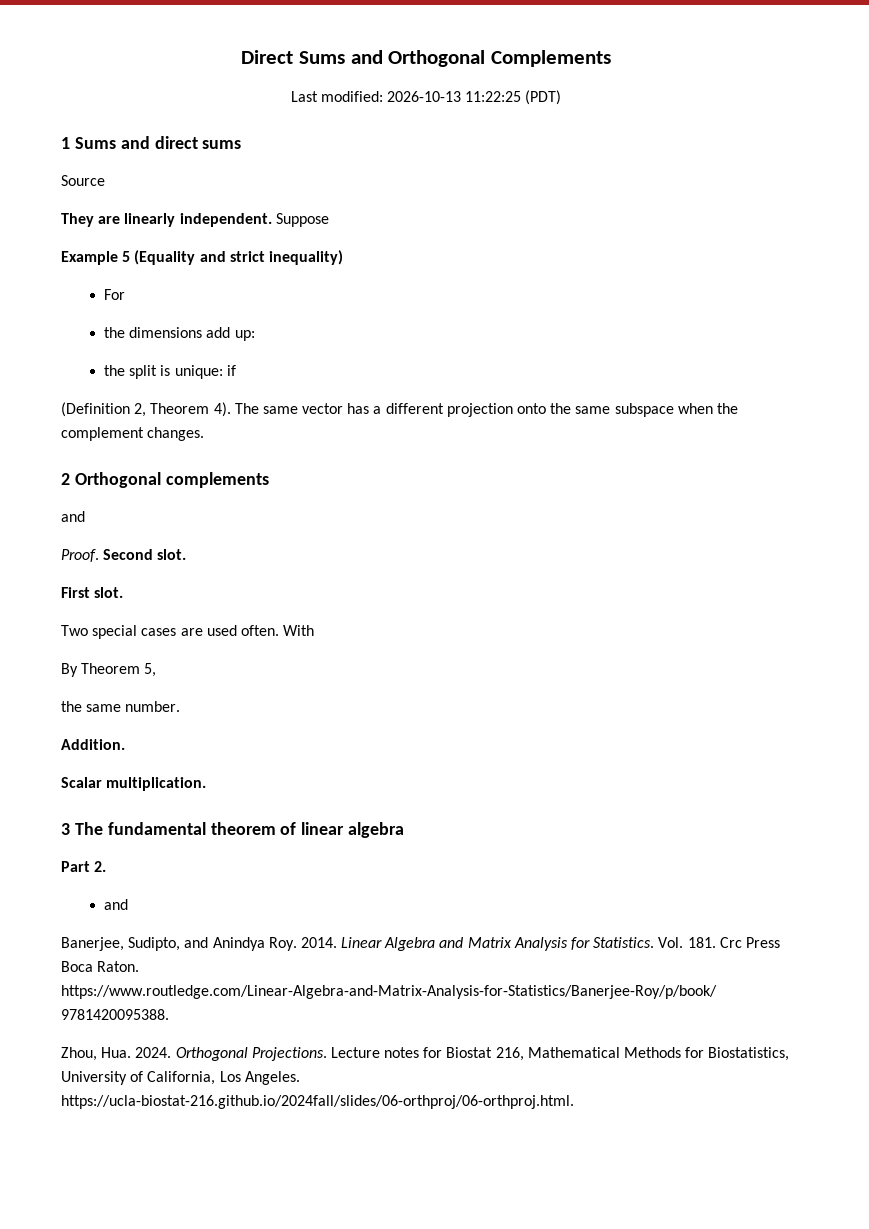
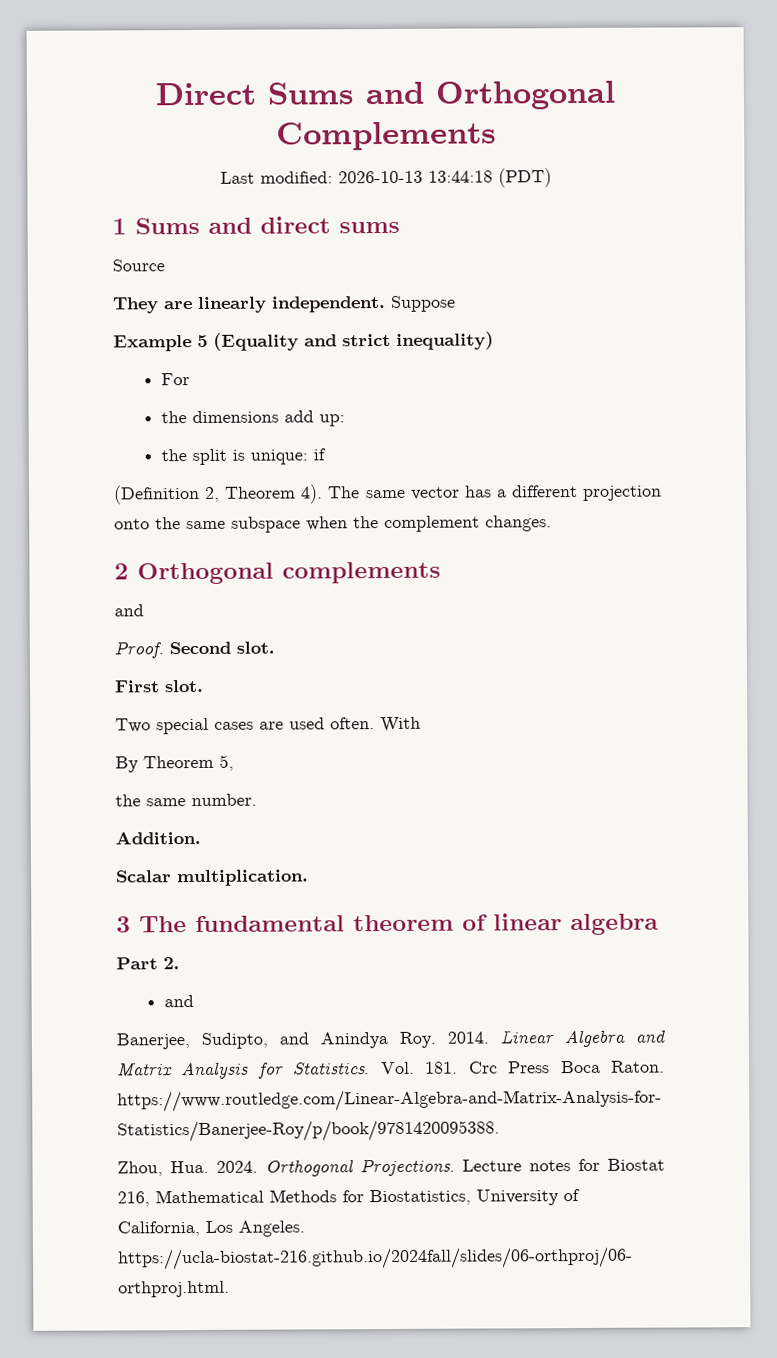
[465,91,522,102] 11:22:25 -> [428,170,493,183] 13:44:18

